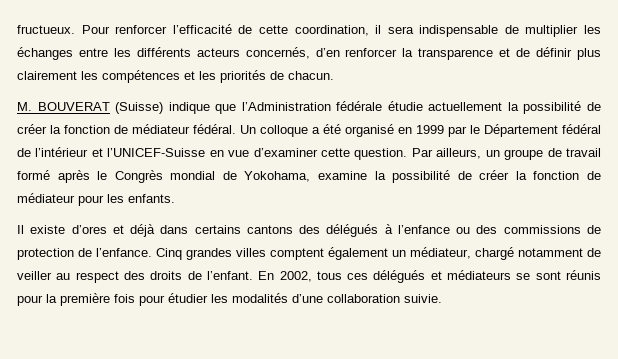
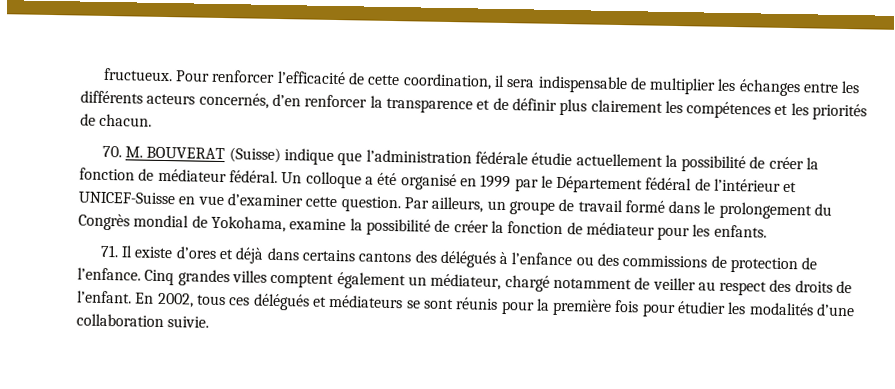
(334, 75) none -> [101,145,122,158] 70.
[241,102,331,111] l’Administration -> [365,149,472,164] l’administration
[107,148,206,157] l’UNICEF-Suisse -> [78,191,175,205] UNICEF-Suisse
[57,170,108,183] après le -> [668,200,833,220] dans le prolongement du
(175, 198) none -> [99,244,119,258] 71.

